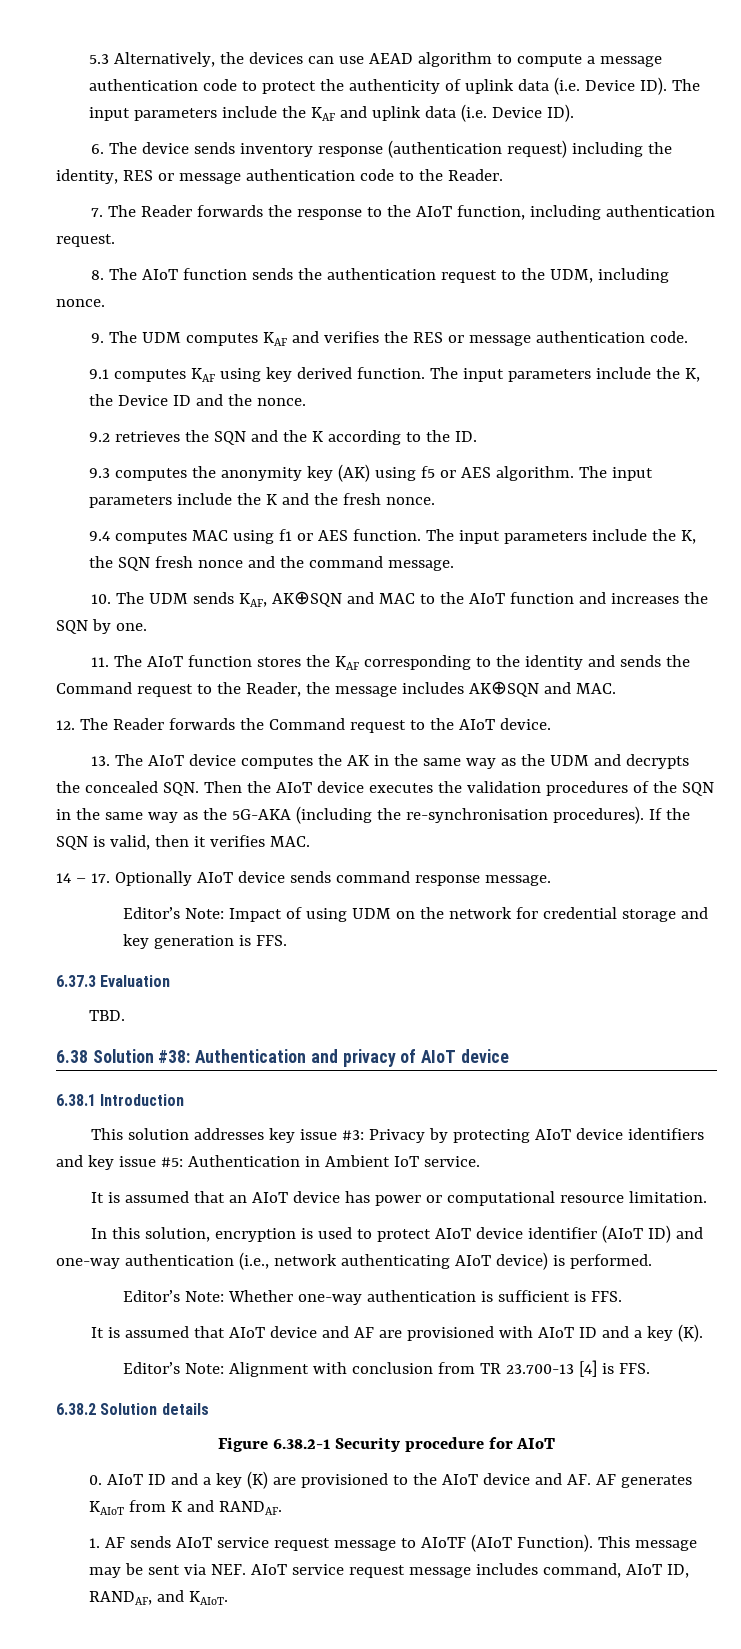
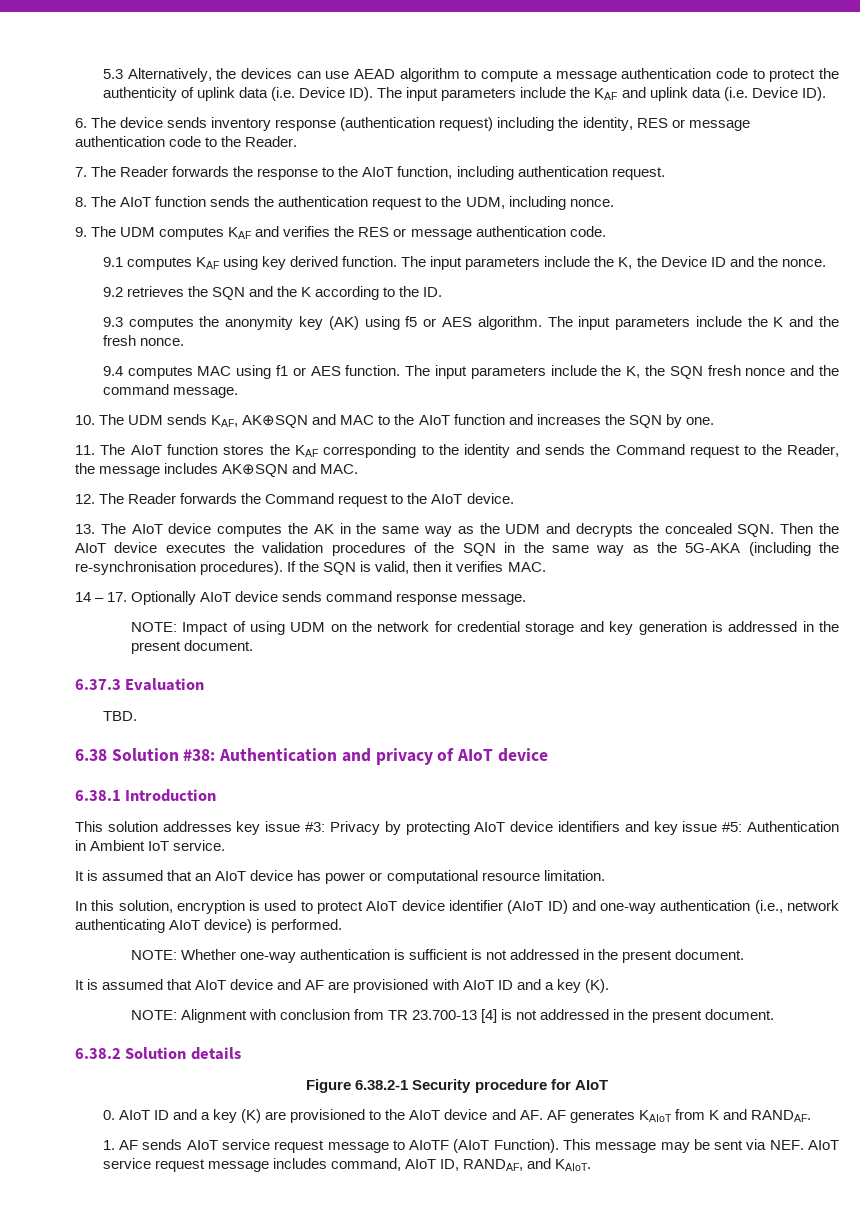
[122,907,224,919] Editor’s Note: -> [130,622,177,632] NOTE:
[255,935,287,946] FFS. -> [728,621,839,632] [130,640,253,654] addressed in the present document.
[122,1290,224,1302] Editor’s Note: -> [130,950,177,960] NOTE:
[590,1291,622,1302] FFS. -> [486,949,745,963] not addressed in the present document.
[122,1362,224,1374] Editor’s Note: -> [130,1010,177,1020] NOTE:
[618,1363,650,1374] FFS. -> [516,1009,775,1023] not addressed in the present document.

